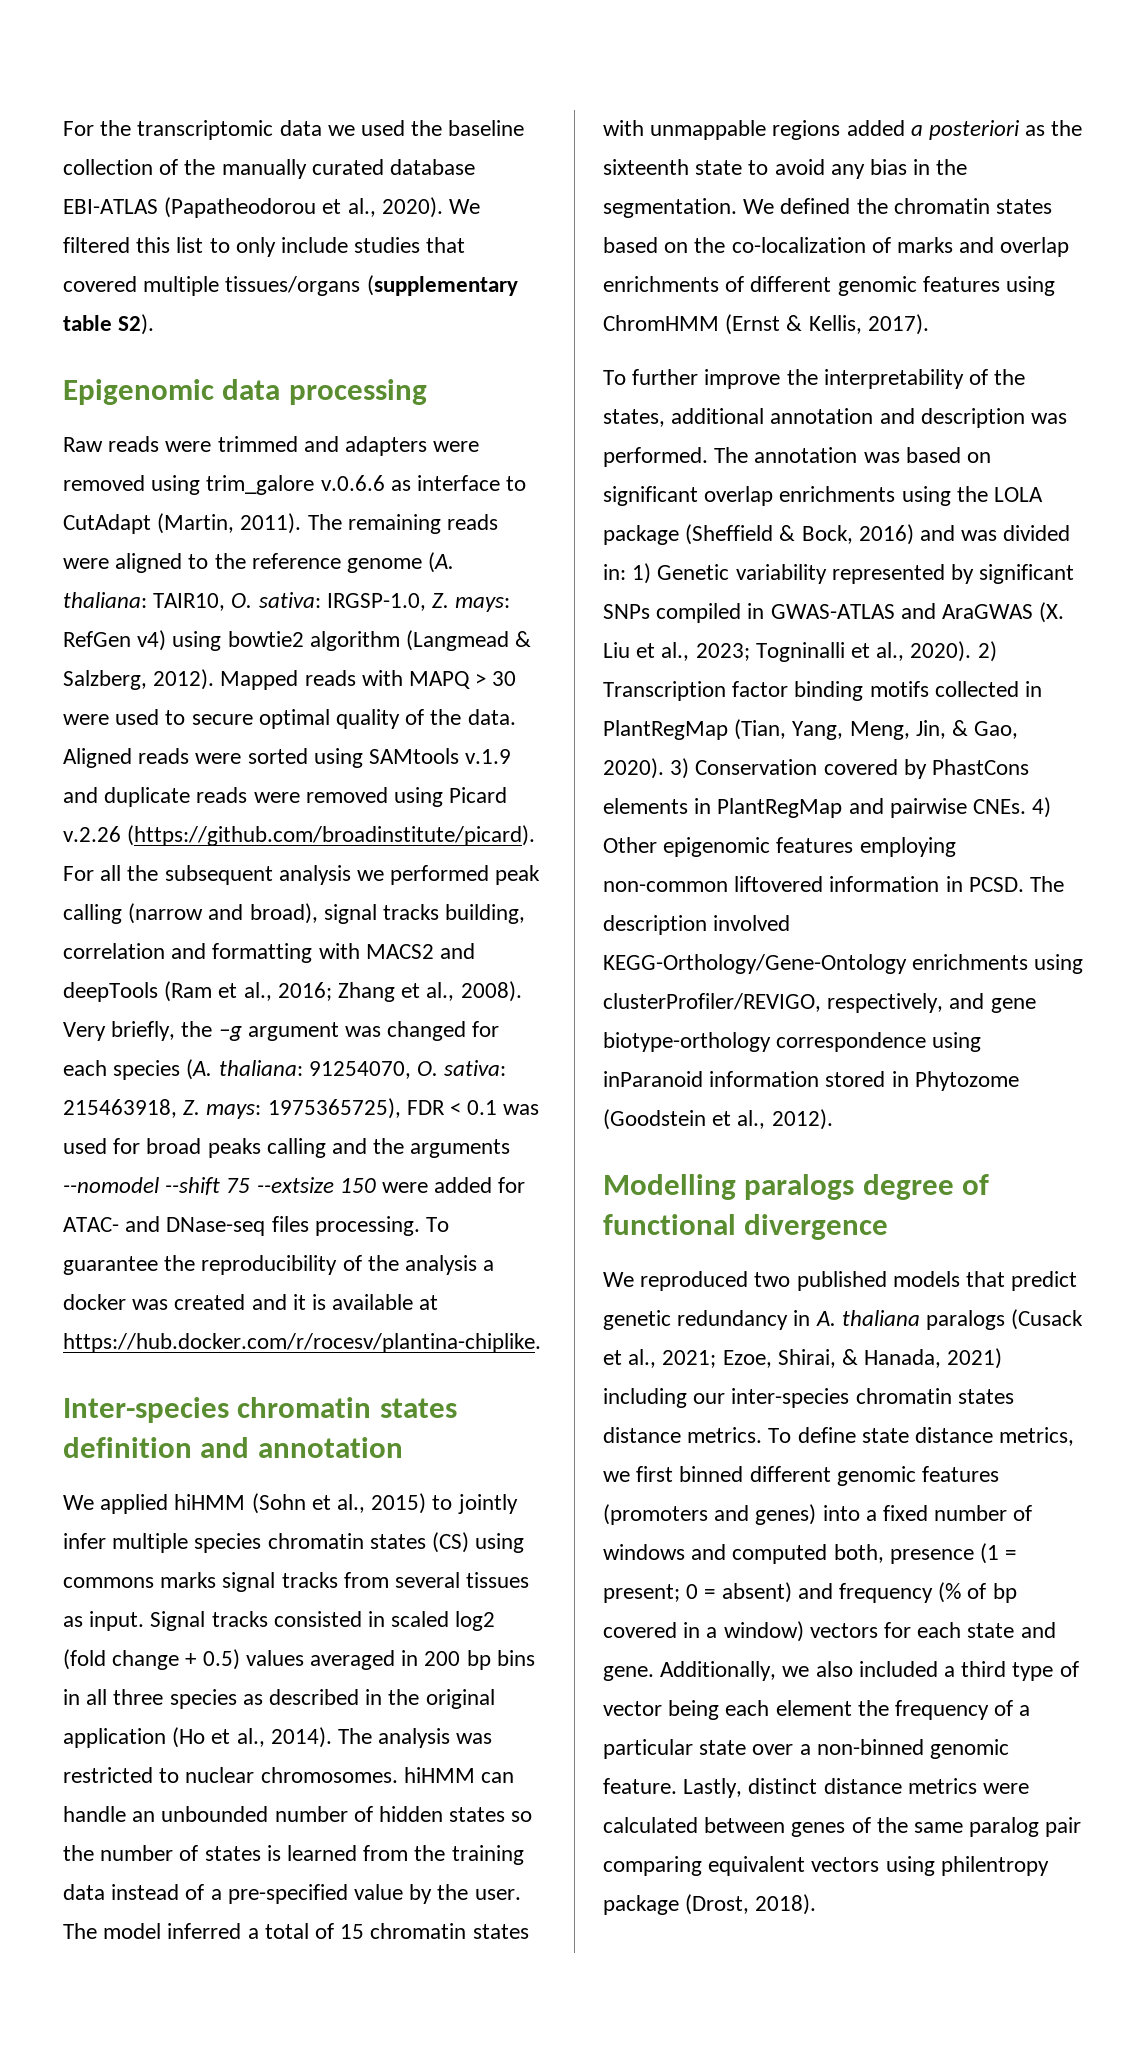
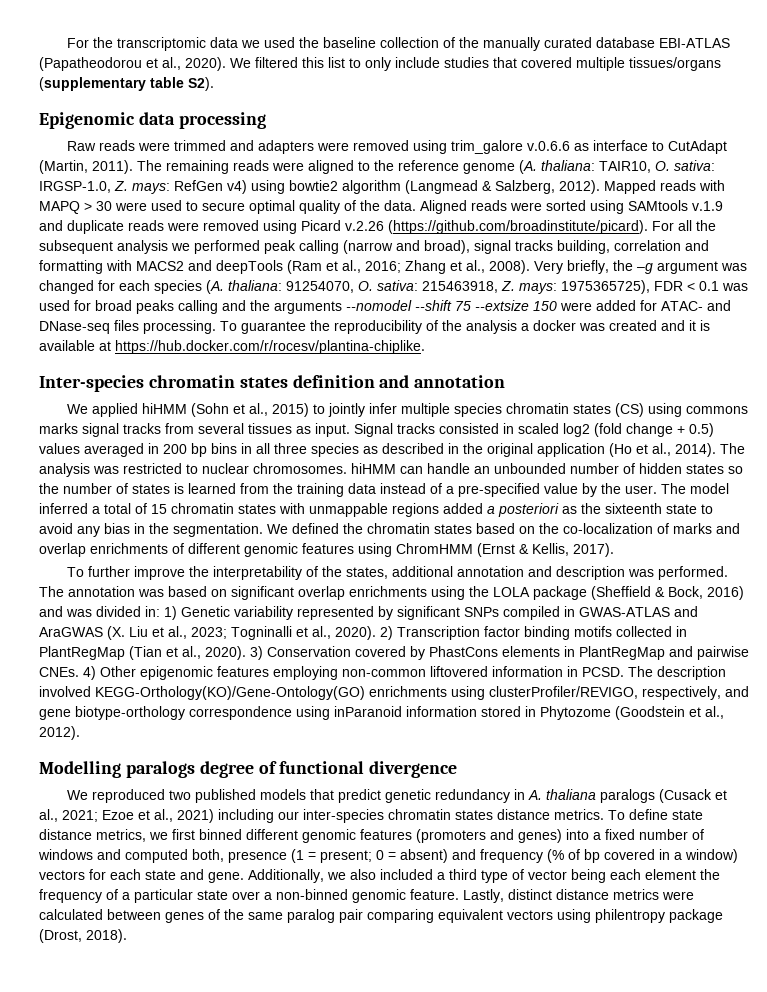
[734,719,1019,740] (Tian, Yang, Meng, Jin, & Gao, -> [129,646,201,660] (Tian et al.,
[603,954,907,974] KEGG-Orthology/Gene-Ontology -> [95,686,365,700] KEGG-Orthology(KO)/Gene-Ontology(GO)
[722,1349,942,1368] Ezoe, Shirai, & Hanada, -> [102,809,173,822] Ezoe et al.,

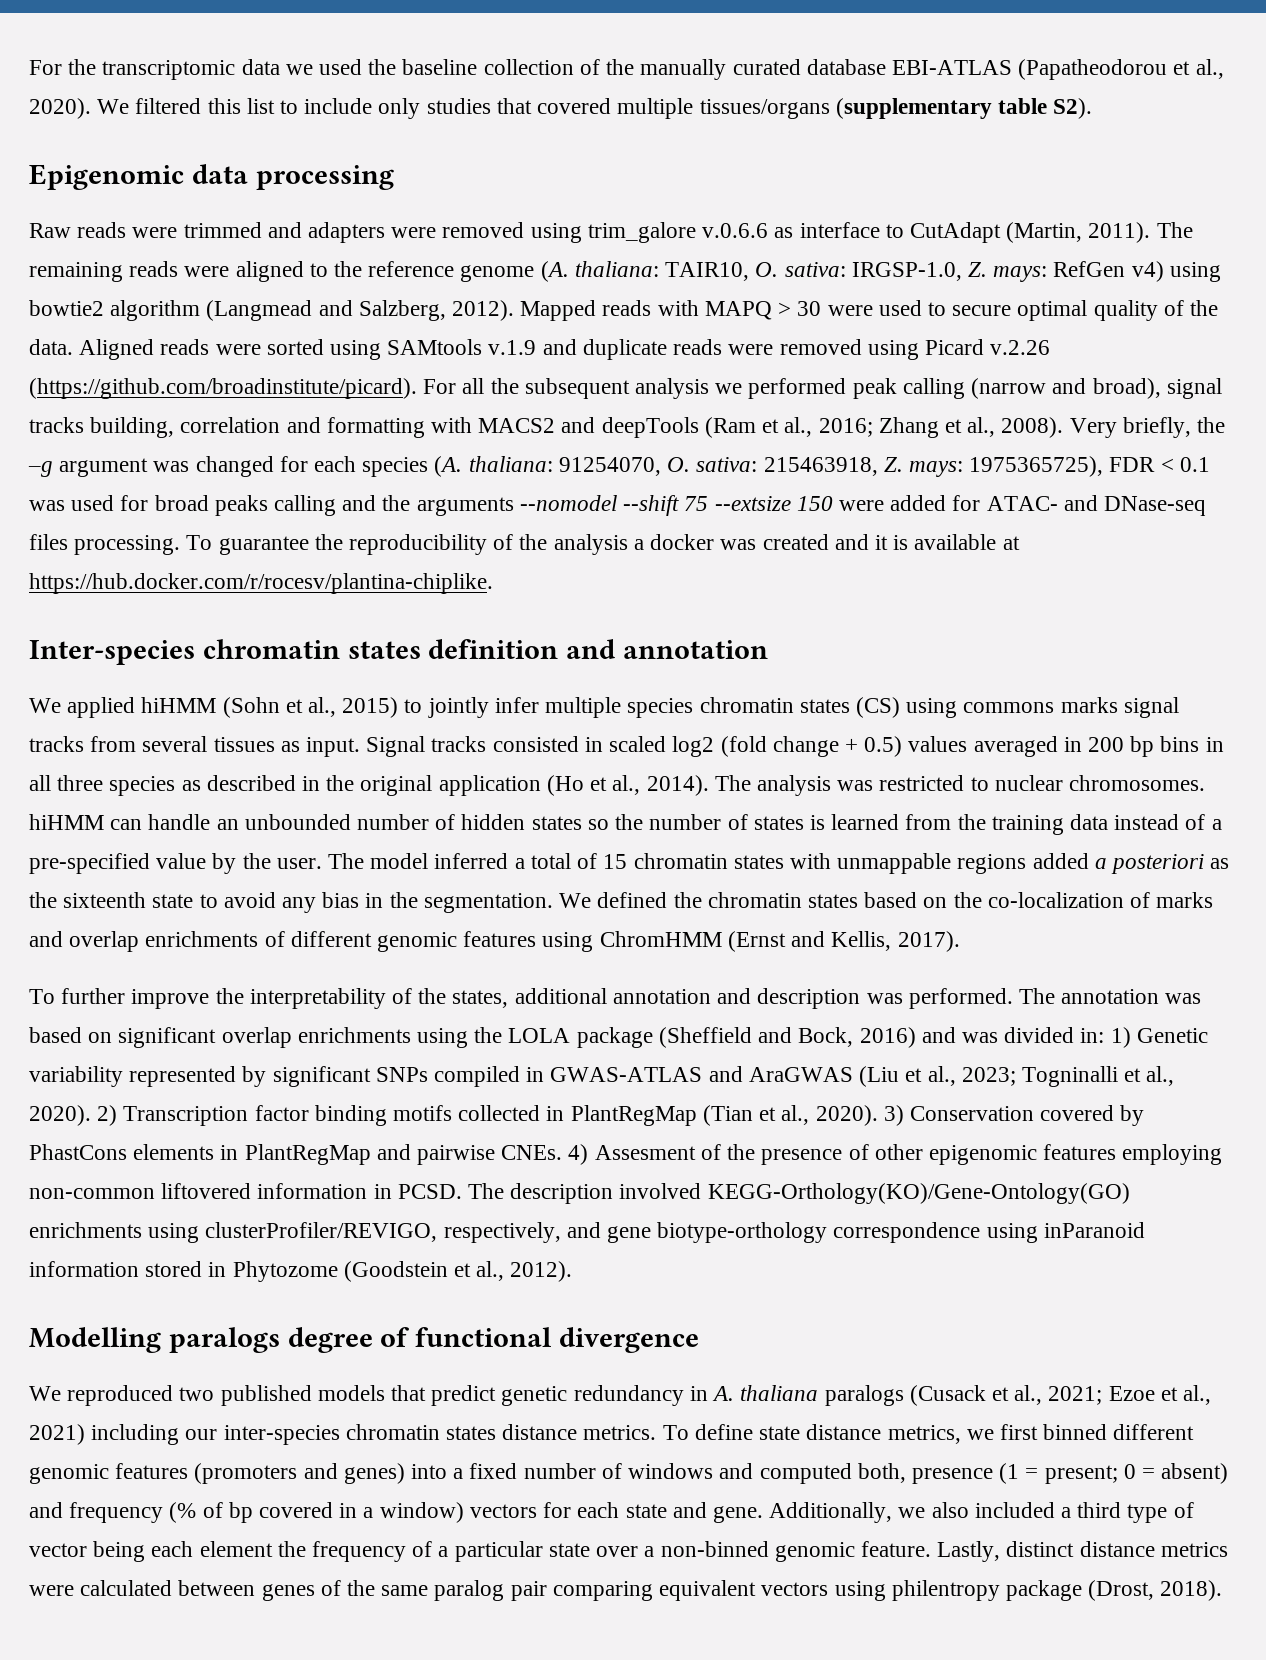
[365,57,440,71] only include -> [304,98,421,119] include only
[482,181,492,191] & -> [318,300,353,316] and
[519,544,529,554] & -> [791,931,826,947] and
[655,587,665,597] & -> [758,1027,793,1043] and
[107,626,148,640] (X. Liu -> [859,1066,900,1087] (Liu
[100,666,136,677] Other -> [594,1144,923,1165] Assesment of the presence of other

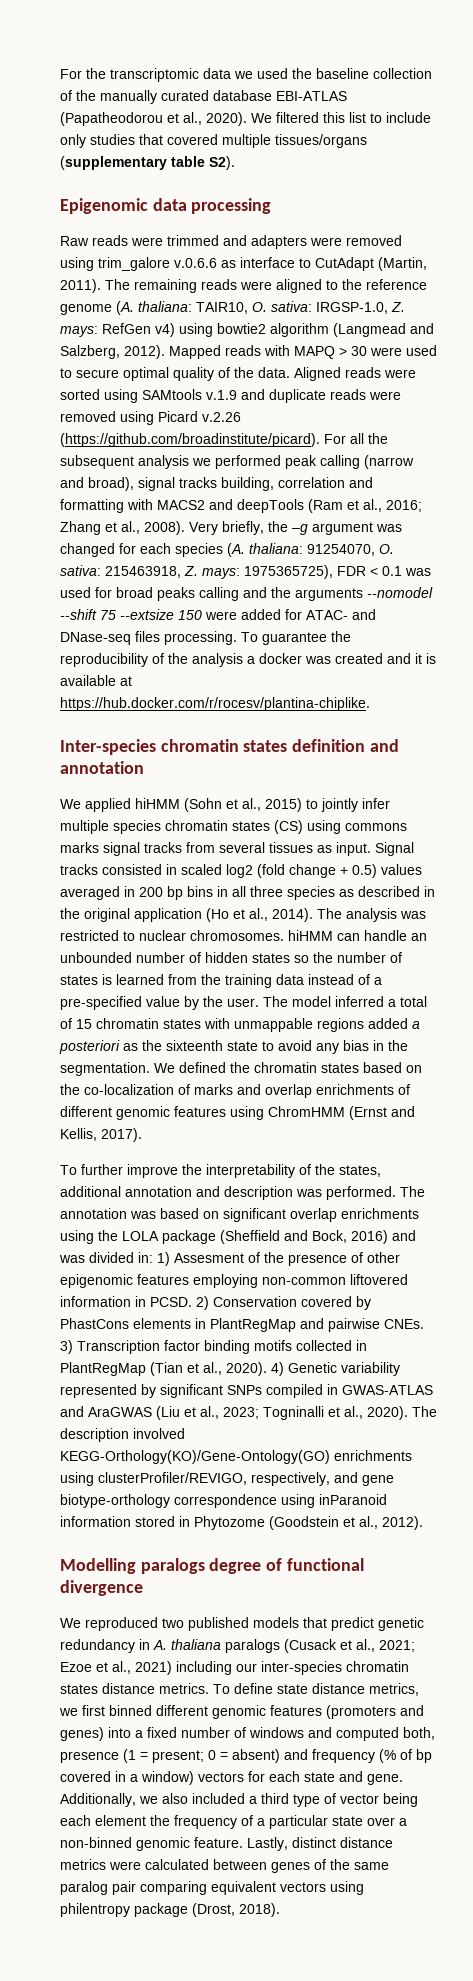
(1131, 1037) none -> [174,1252,400,1266] [60,1274,408,1288] [60,1296,371,1310] [60,1318,424,1332] [60,1340,367,1354] [60,1362,284,1376] Assesment of the presence of other epigenomic features employing non-common liftovered information in PCSD. 2) Conservation covered by PhastCons elements in PlantRegMap and pairwise CNEs. 3) Transcription factor binding motifs collected in PlantRegMap (Tian et al., 2020). 4)
[97,1105,1145,1126] [29,1144,1223,1165] [29,1183,462,1199] 2) Transcription factor binding motifs collected in PlantRegMap (Tian et al., 2020). 3) Conservation covered by PhastCons elements in PlantRegMap and pairwise CNEs. 4) Assesment of the presence of other epigenomic features employing non-common liftovered information in PCSD. -> (408, 1413) none

